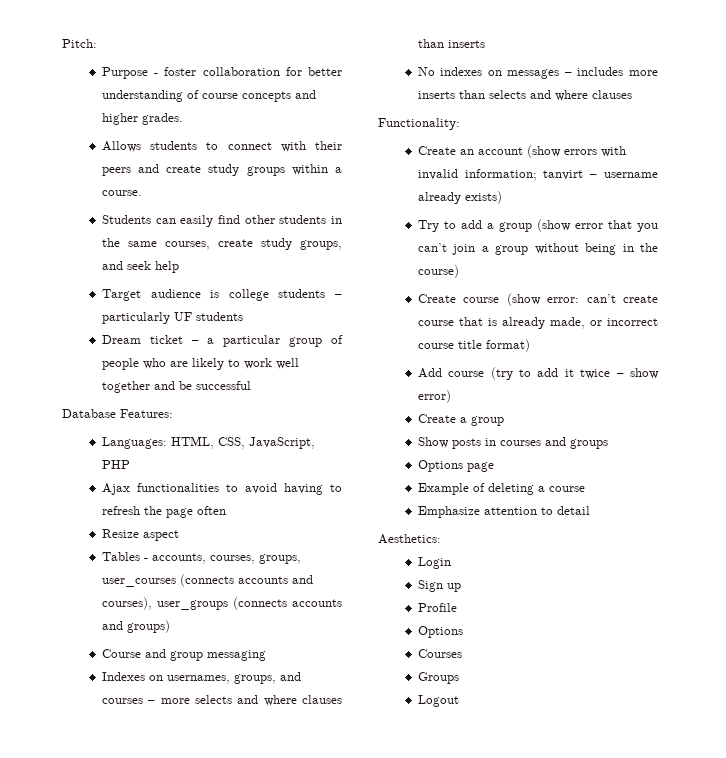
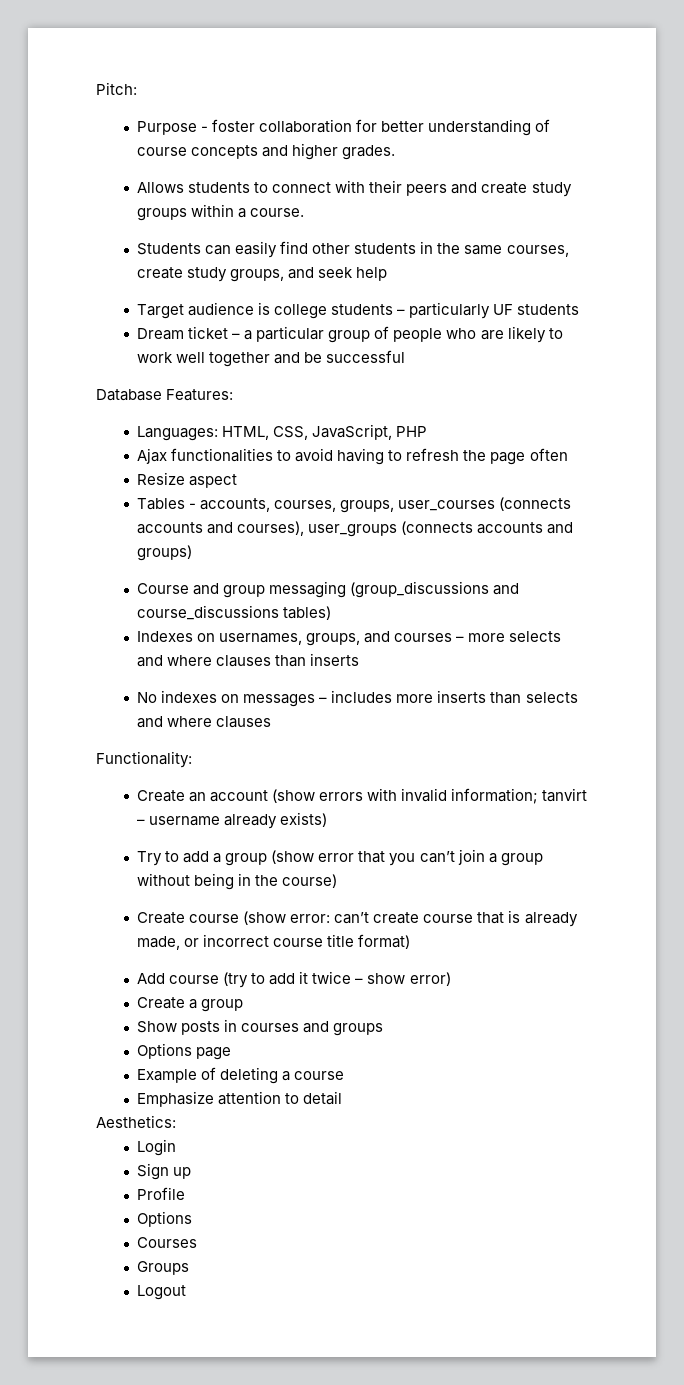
(266, 655) none -> [350,581,520,598] [137,605,332,620] (group_discussions and course_discussions tables)

